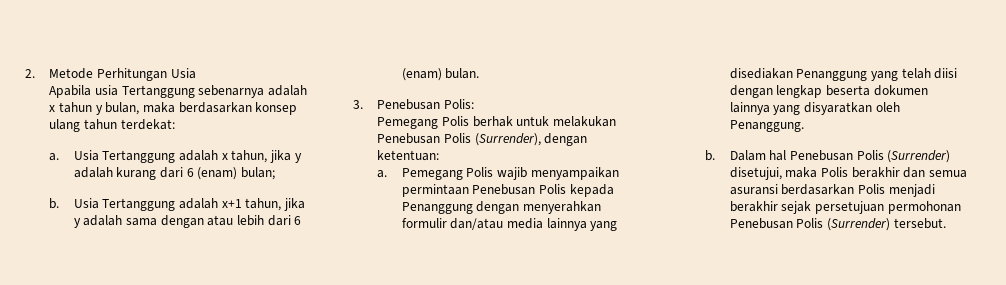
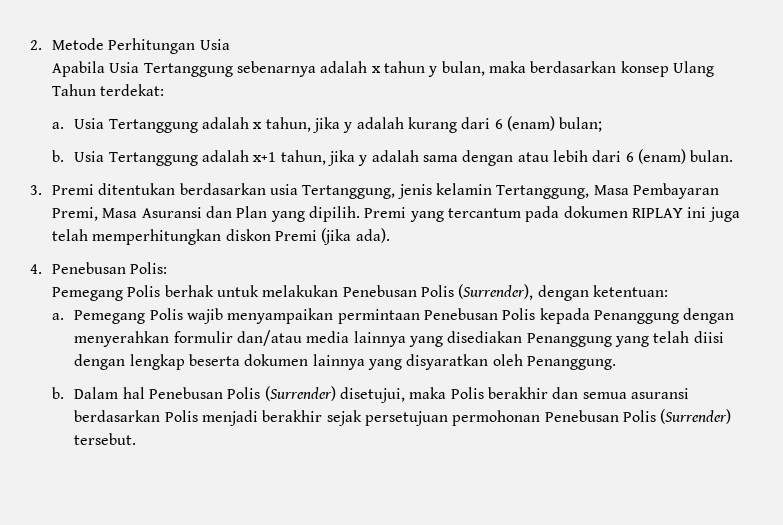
[95,85,119,96] usia -> [109,62,140,73] Usia
[49,119,118,132] ulang tahun -> [673,61,715,77] [52,84,97,96] Ulang Tahun
(363, 104) none -> [52,183,720,199] [52,206,740,222] [52,228,390,245] [30,264,42,274] Premi ditentukan berdasarkan usia Tertanggung, jenis kelamin Tertanggung, Masa Pembayaran Premi, Masa Asuransi dan Plan yang dipilih. Premi yang tercantum pada dokumen RIPLAY ini juga telah memperhitungkan diskon Premi (jika ada). // 4.

